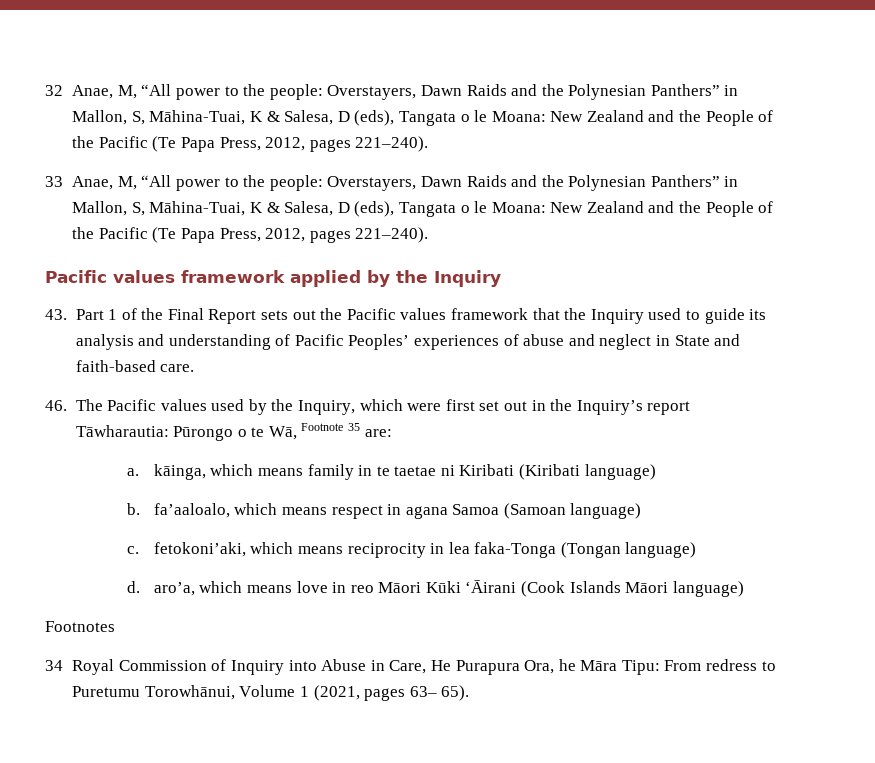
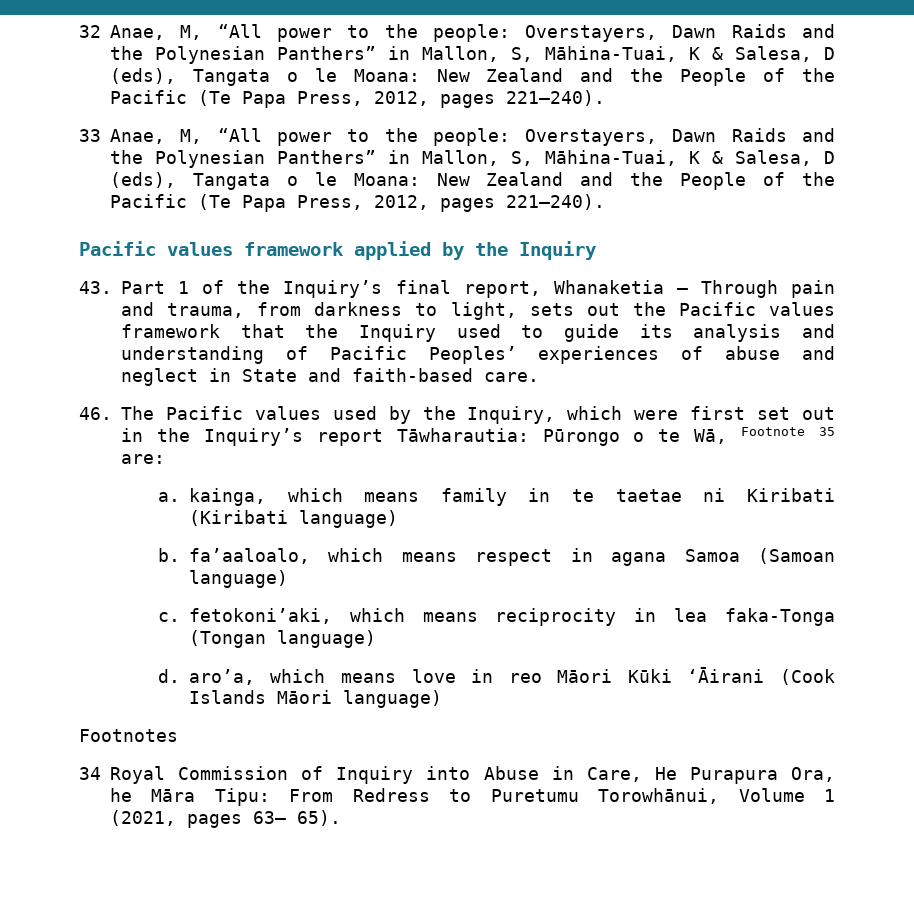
[167,308,257,324] Final Report -> [283,280,836,298] [121,302,517,320] Inquiry’s final report, Whanaketia – Through pain and trauma, from darkness to light,
[153,464,206,480] kāinga, -> [188,488,266,506] kainga,
[706,659,758,671] redress -> [352,788,430,802] Redress

